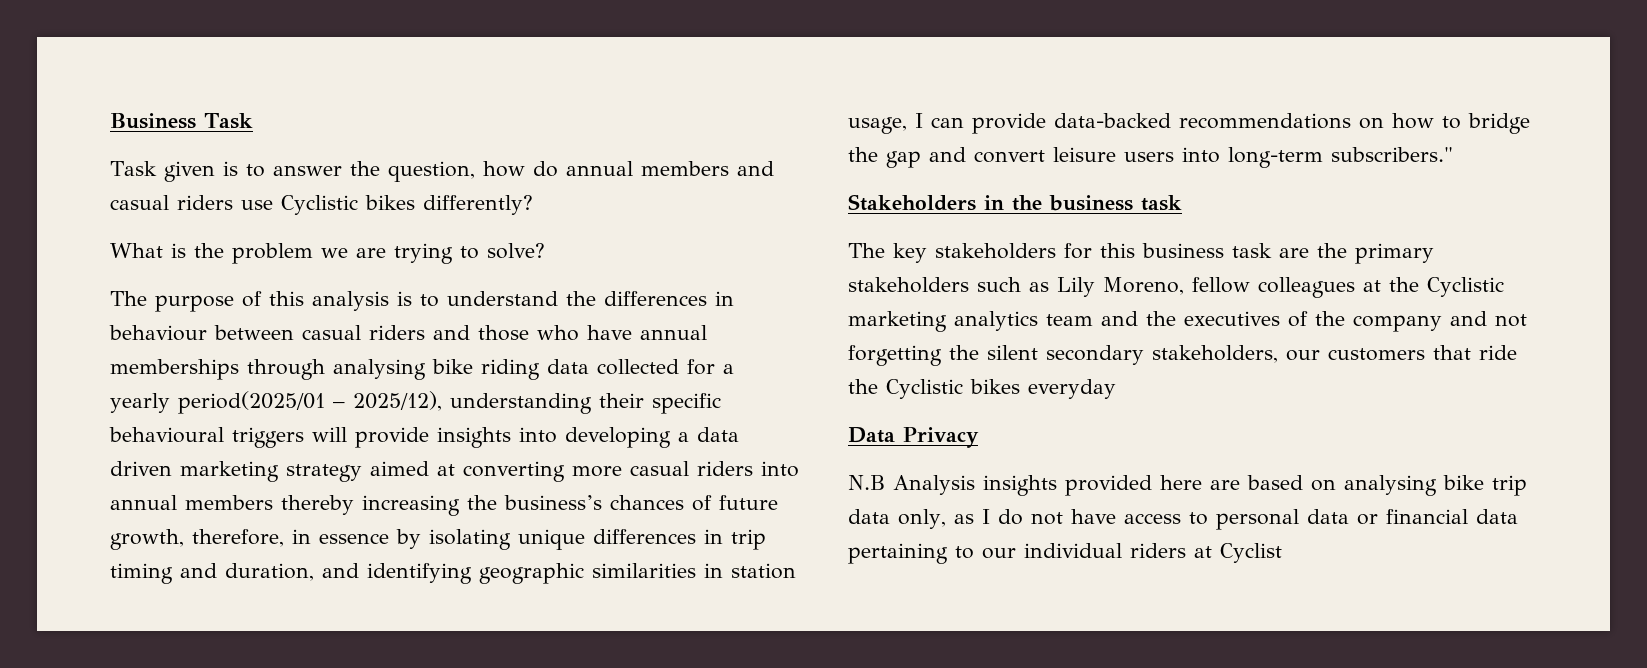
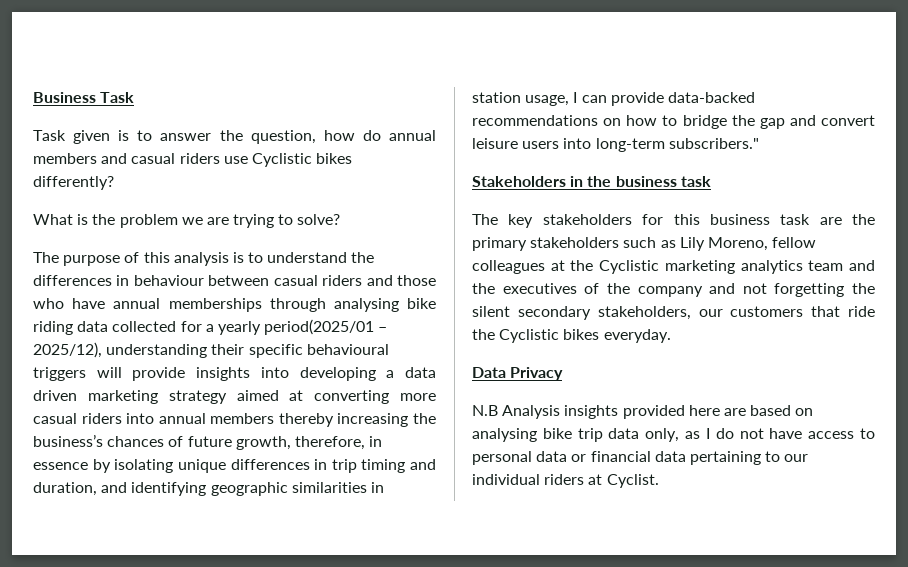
[1028,379,1116,399] everyday -> [603,329,671,343] everyday.
[1220,543,1282,563] Cyclist -> [606,474,659,488] Cyclist.

